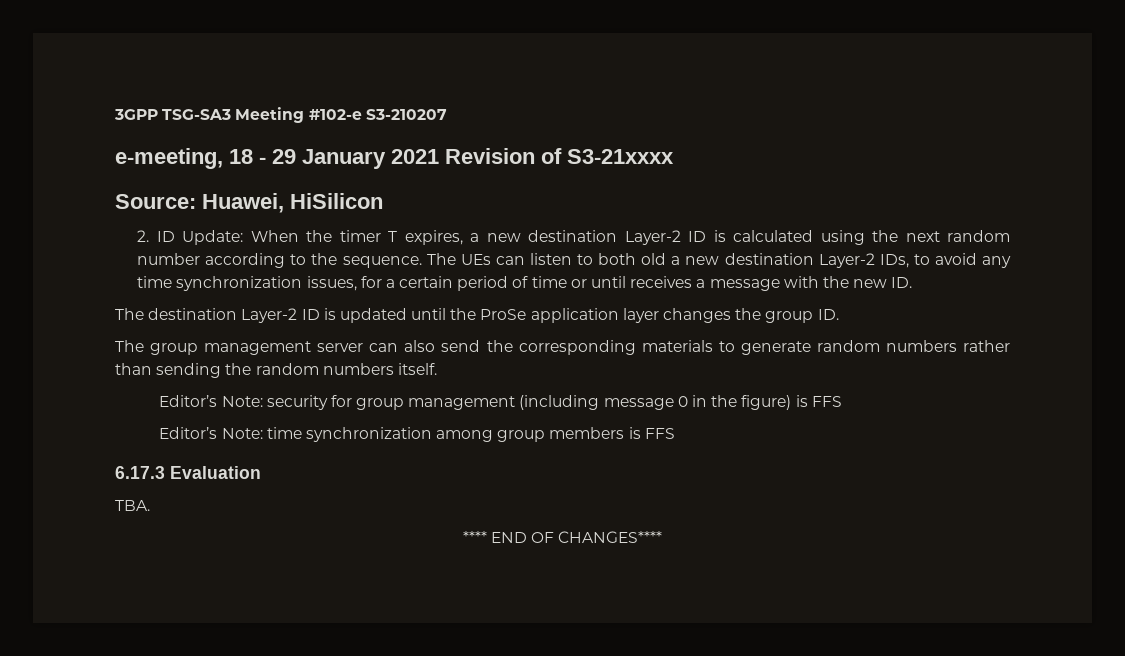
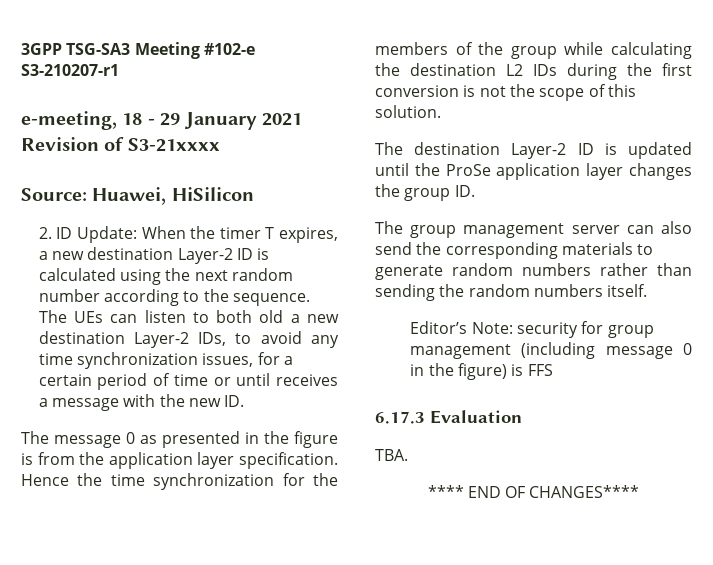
[365,109,447,120] S3-210207 -> [21,64,119,76] S3-210207-r1
(913, 282) none -> [21,431,338,448] [21,452,338,469] [21,473,338,490] [375,42,692,59] [375,63,692,80] [375,84,636,101] [375,105,441,118] // The message 0 as presented in the figure is from the application layer specification. Hence the time synchronization for the members of the group while calculating the destination L2 IDs during the first conversion is not the scope of this solution.
[159,427,675,442] // Editor’s Note: time synchronization among group members is FFS -> (553, 370) none

